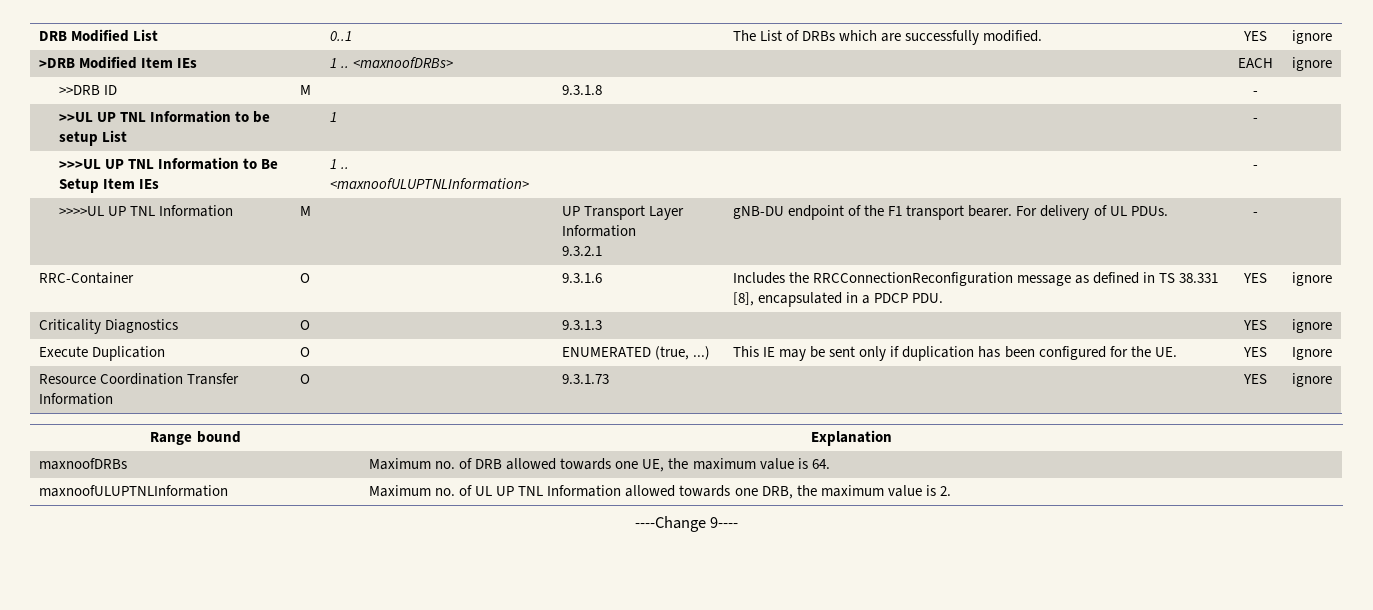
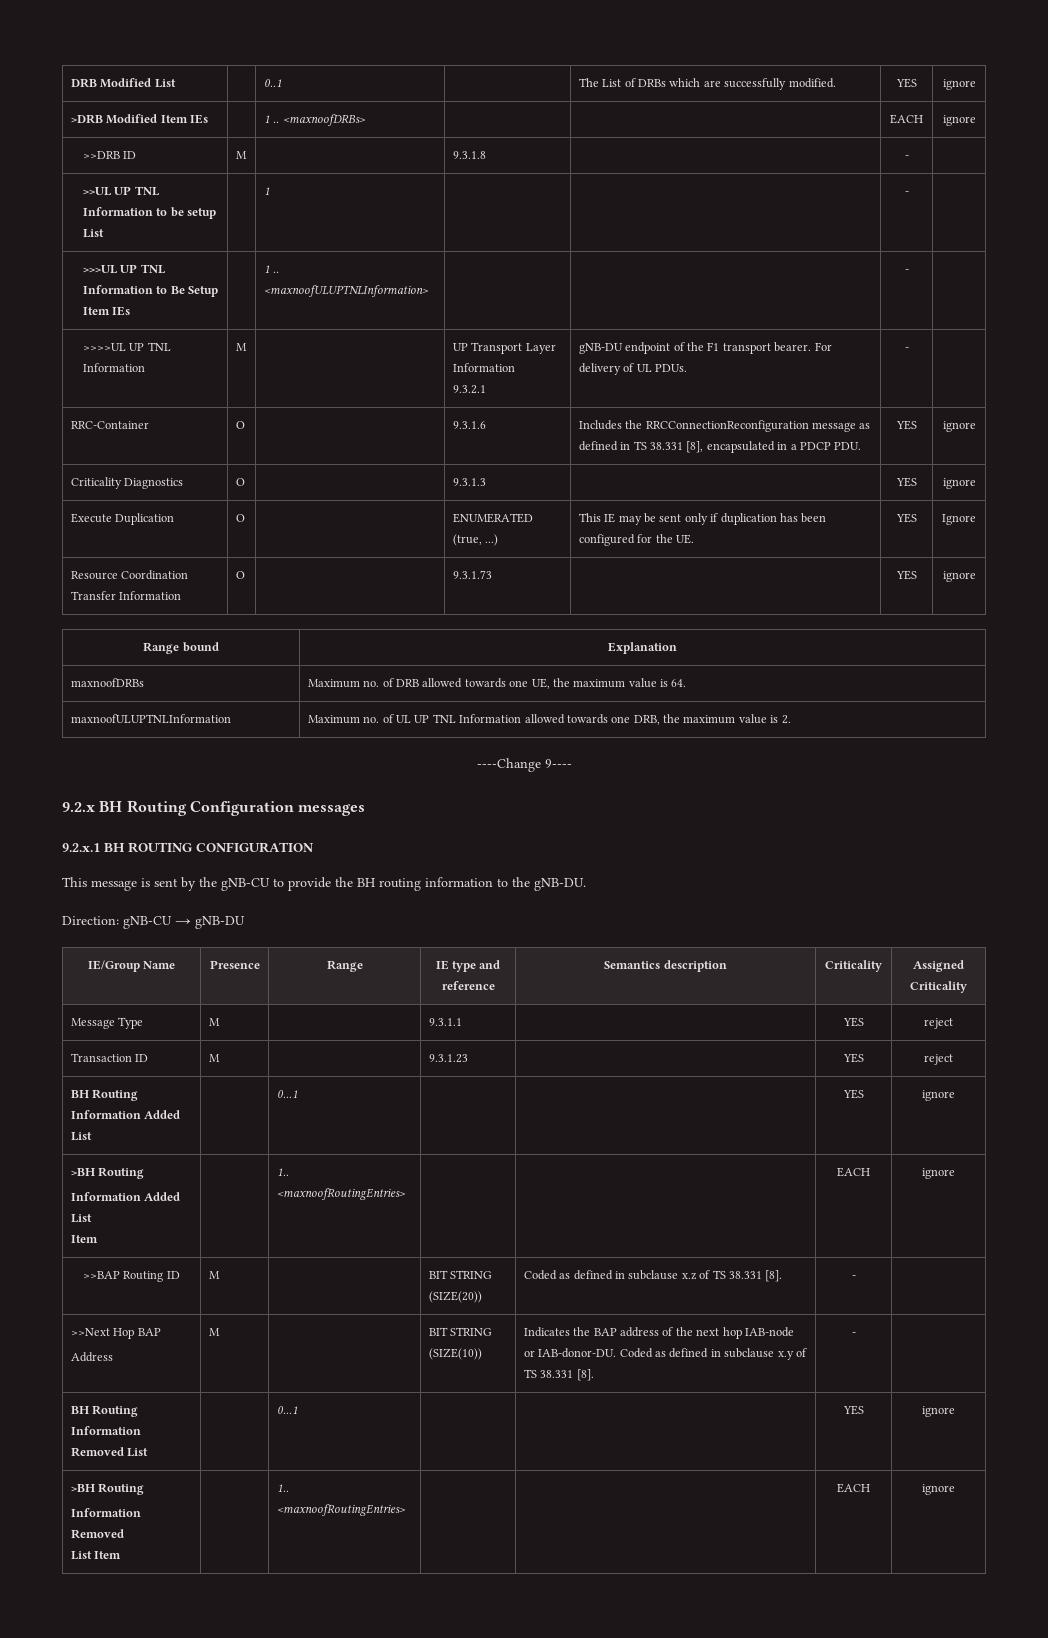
(739, 522) none -> [62,800,366,816] [62,842,314,853] [62,877,586,891] [62,916,245,929] [87,960,176,972] [209,960,260,969] [326,960,363,972] [435,960,501,972] [441,981,495,990] [604,960,727,972] [825,960,882,972] [913,960,964,972] [910,981,967,993] [70,1017,144,1029] [208,1018,220,1026] [428,1018,462,1026] [842,1017,864,1027] [924,1018,953,1029] [70,1053,149,1062] [208,1054,220,1062] [428,1054,468,1063] [842,1053,864,1063] [924,1054,953,1065] [70,1089,139,1101] [70,1110,181,1119] [70,1132,92,1141] [276,1090,298,1098] [842,1089,864,1099] [922,1090,955,1101] [70,1167,145,1179] [70,1192,181,1201] [70,1214,92,1223] [70,1235,98,1243] [276,1168,289,1176] [276,1188,406,1200] [837,1167,870,1177] [922,1168,955,1179] [83,1271,180,1282] [208,1271,220,1279] [428,1270,493,1279] [428,1291,482,1303] [523,1270,783,1282] [851,1275,856,1279] [70,1328,161,1339] [70,1352,113,1362] [208,1328,220,1336] [428,1327,493,1336] [428,1348,482,1360] [523,1327,794,1339] [523,1348,807,1360] [523,1369,594,1381] [851,1332,856,1336] [70,1405,139,1417] [70,1426,141,1435] [70,1447,149,1457] [276,1406,298,1414] [842,1405,864,1415] [922,1406,955,1417] [70,1483,145,1495] [70,1508,141,1517] [70,1529,124,1539] [70,1551,122,1560] [276,1484,289,1492] [276,1504,406,1516] [837,1483,870,1493] [922,1484,955,1495] // 9.2.x BH Routing Configuration messages // 9.2.x.1 BH ROUTING CONFIGURATION // This message is sent by the gNB-CU to provide the BH routing information to the gNB-DU. // Direction: gNB-CU → gNB-DU // IE/Group Name | Presence | Range | IE type and reference | Semantics description | Criticality | Assigned Criticality // Message Type | M | | 9.3.1.1 | | YES | reject // Transaction ID | M | | 9.3.1.23 | | YES | reject // BH Routing Information Added List | | 0...1 | | | YES | ignore // >BH Routing // Information Added List // Item | | 1.. <maxnoofRoutingEntries> | | | EACH | ignore // >>BAP Routing ID | M | | BIT STRING (SIZE(20)) | Coded as defined in subclause x.z of TS 38.331 [8]. | - | // >>Next Hop BAP // Address | M | | BIT STRING (SIZE(10)) | Indicates the BAP address of the next hop IAB-node or IAB-donor-DU. Coded as defined in subclause x.y of TS 38.331 [8]. | - | // BH Routing Information Removed List | | 0...1 | | | YES | ignore // >BH Routing // Information Removed // List Item | | 1.. <maxnoofRoutingEntries> | | | EACH | ignore

